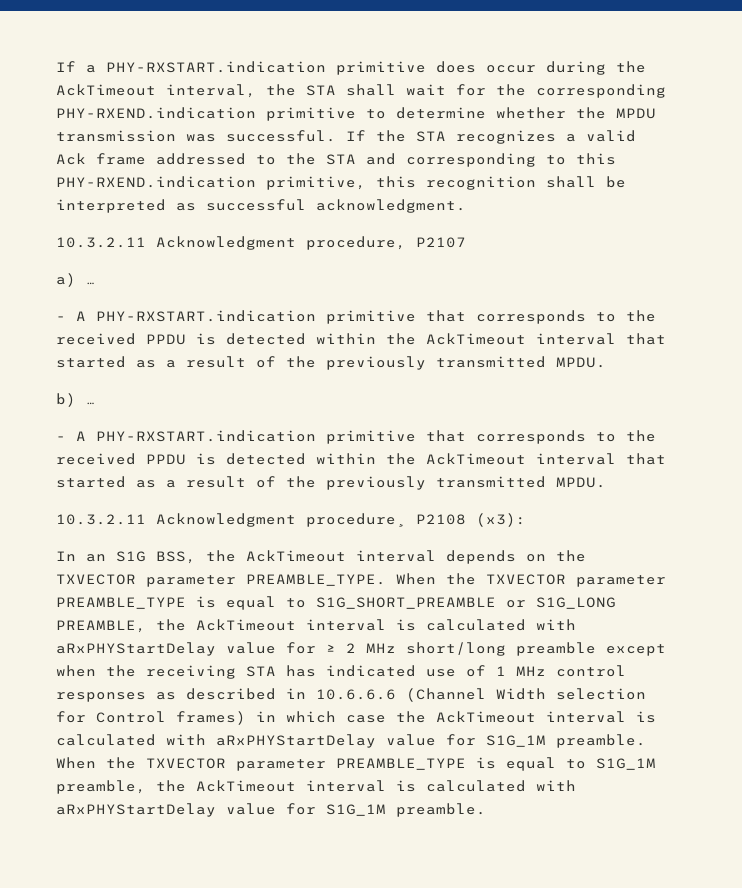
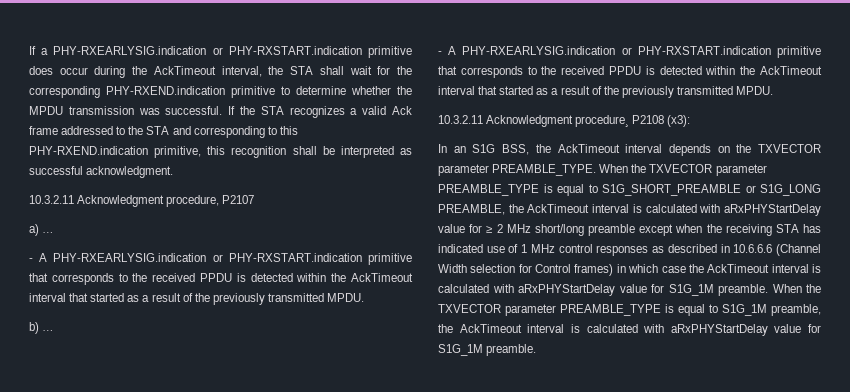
(96, 69) none -> [53,46,223,55] PHY-RXEARLYSIG.indication or
(86, 316) none -> [53,253,223,262] PHY-RXEARLYSIG.indication or
(86, 436) none -> [462,46,632,55] PHY-RXEARLYSIG.indication or

